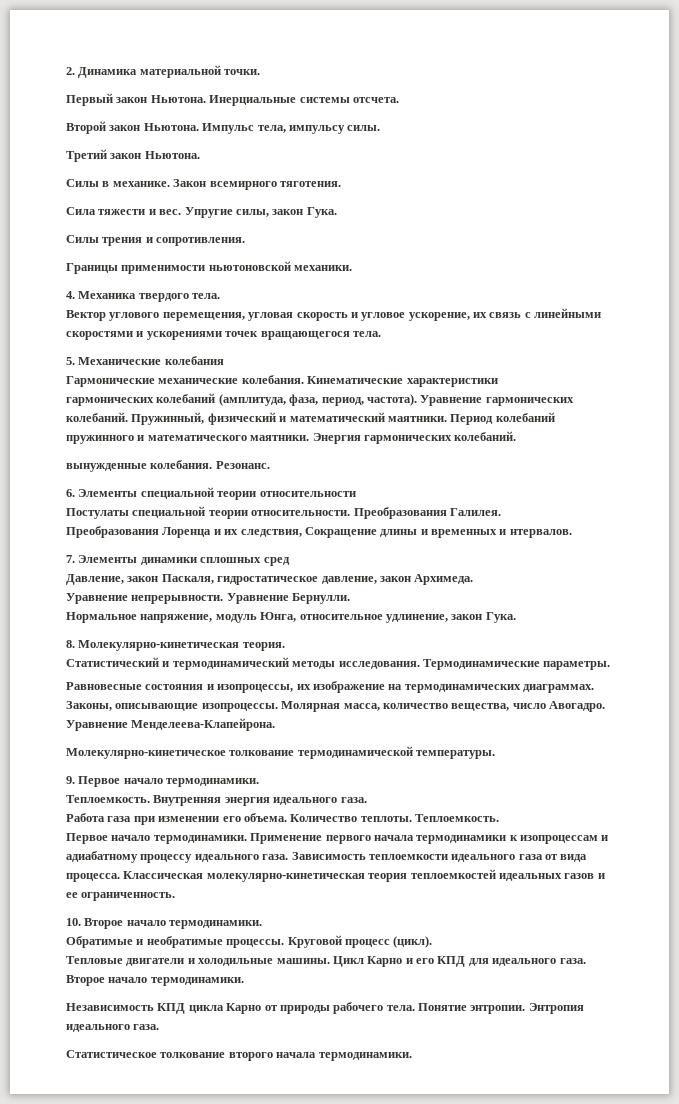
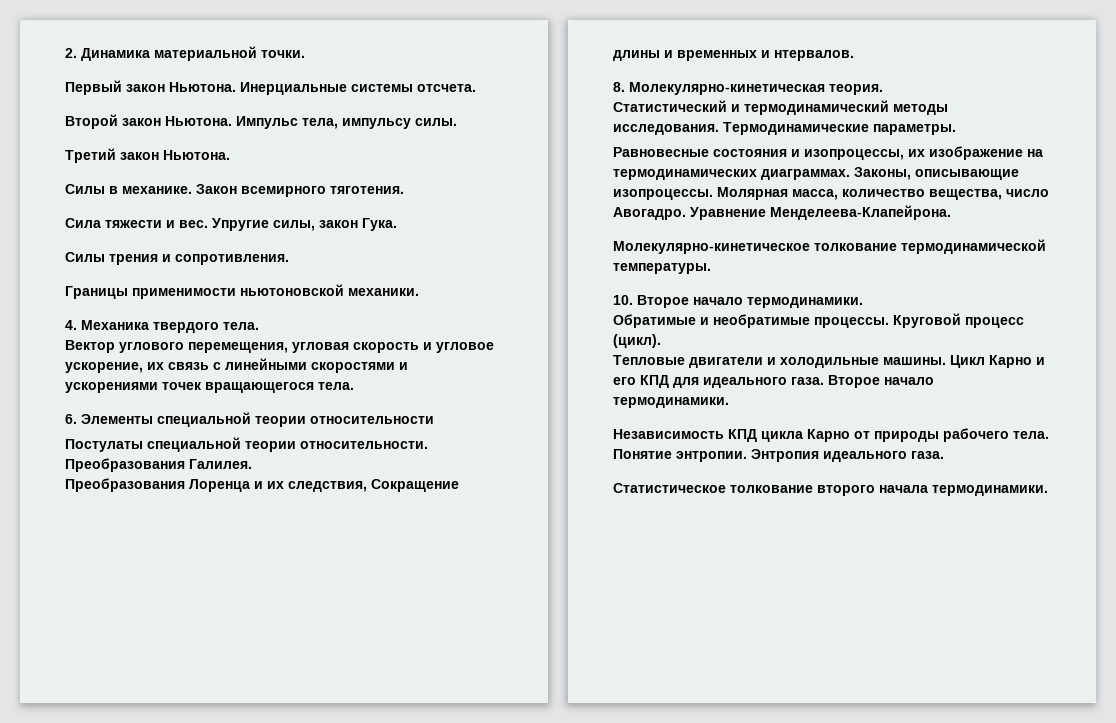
[66,356,224,365] [66,375,498,387] [66,393,574,406] [66,412,555,425] [66,431,517,444] [66,460,270,472] // 5. Механические колебания // Гармонические механические колебания. Кинематические характеристики // гармонических колебаний (амплитуда, фаза, период, частота). Уравнение гармонических колебаний. Пружинный, физический и математический маятники. Период колебаний пружинного и математического маятники. Энергия гармонических колебаний. // вынужденные колебания. Резонанс. -> (354, 386) none
[66,555,290,566] [66,574,474,585] [66,593,351,604] [66,612,516,623] // 7. Элементы динамики сплошных сред // Давление, закон Паскаля, гидростатическое давление, закон Архимеда. // Уравнение непрерывности. Уравнение Бернулли. // Нормальное напряжение, модуль Юнга, относительное удлинение, закон Гука. -> (854, 55) none
[66,776,260,787] [66,795,367,806] [66,813,499,825] [66,833,609,844] [66,851,588,863] [66,869,605,882] [66,892,176,901] // 9. Первое начало термодинамики. // Теплоемкость. Внутренняя энергия идеального газа. // Работа газа при изменении его объема. Количество теплоты. Теплоемкость. // Первое начало термодинамики. Применение первого начала термодинамики к изопроцессам и адиабатному процессу идеального газа. Зависимость теплоемкости идеального газа от вида процесса. Классическая молекулярно-кинетическая теория теплоемкостей идеальных газов и ее ограниченность. -> (711, 268) none

